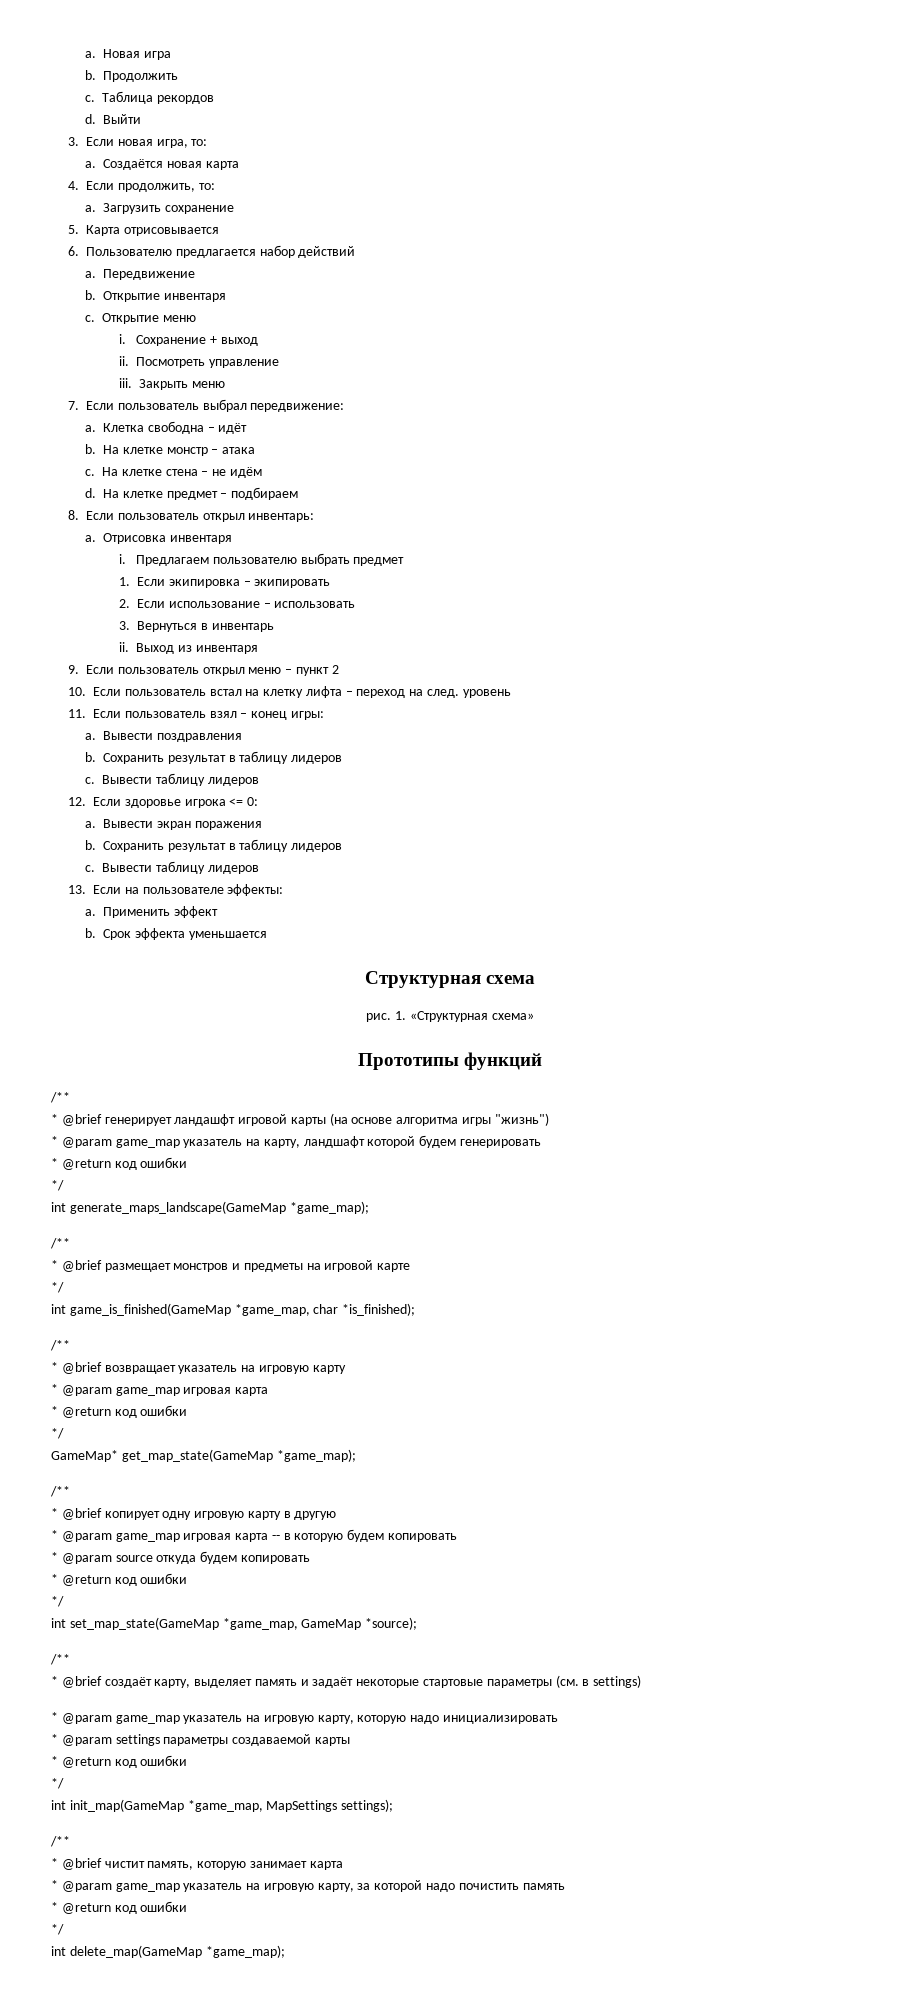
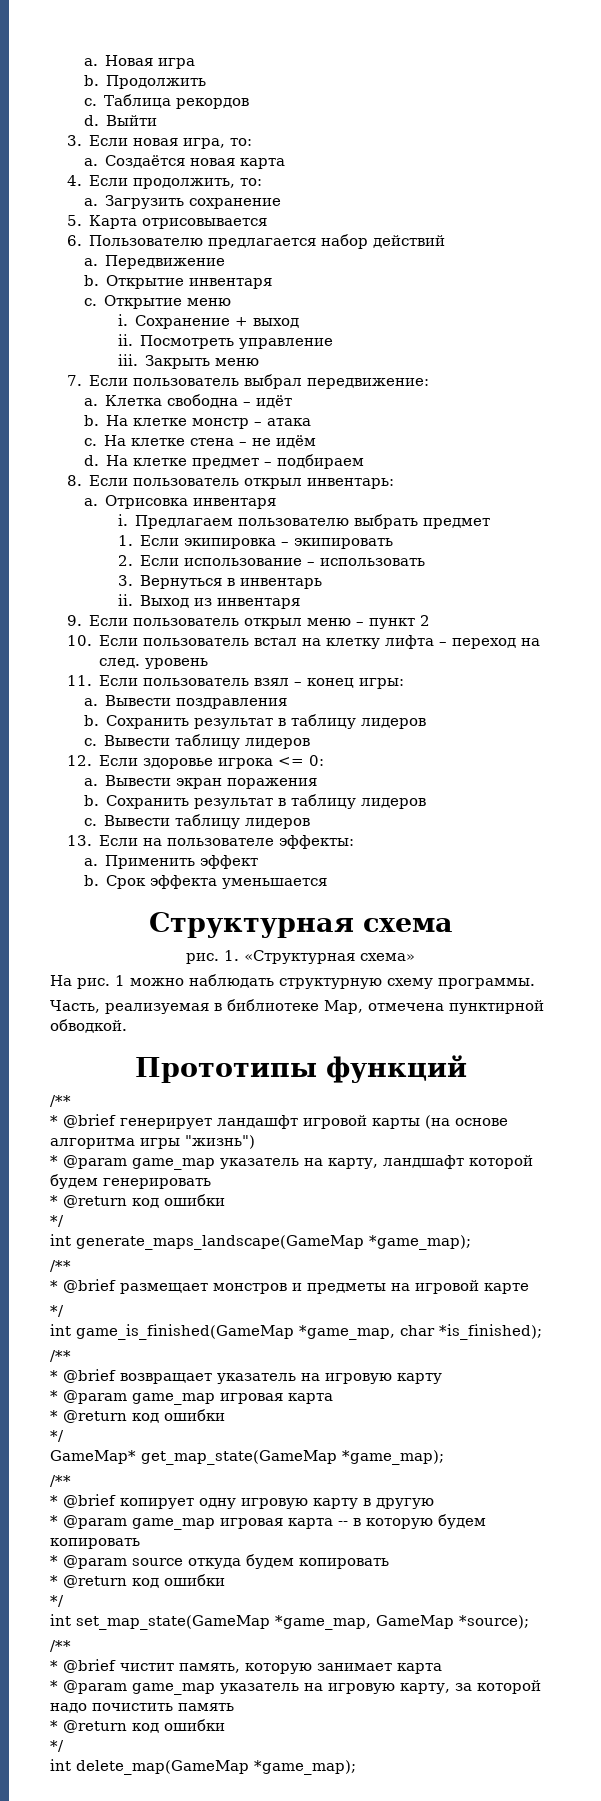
(534, 1016) none -> [50,974,535,989] [50,999,544,1014] [50,1019,127,1033] // На рис. 1 можно наблюдать структурную схему программы. // Часть, реализуемая в библиотеке Map, отмечена пунктирной обводкой.
[51,1675,642,1688] [51,1712,559,1724] [51,1734,350,1746] [51,1755,188,1768] [51,1778,64,1789] [51,1799,394,1812] [50,1836,70,1847] // * @brief создаёт карту, выделяет память и задаёт некоторые стартовые параметры (см. в settings) // * @param game_map указатель на игровую карту, которую надо инициализировать // * @param settings параметры создаваемой карты // * @return код ошибки // */ // int init_map(GameMap *game_map, MapSettings settings); // /** -> (71, 1646) none

